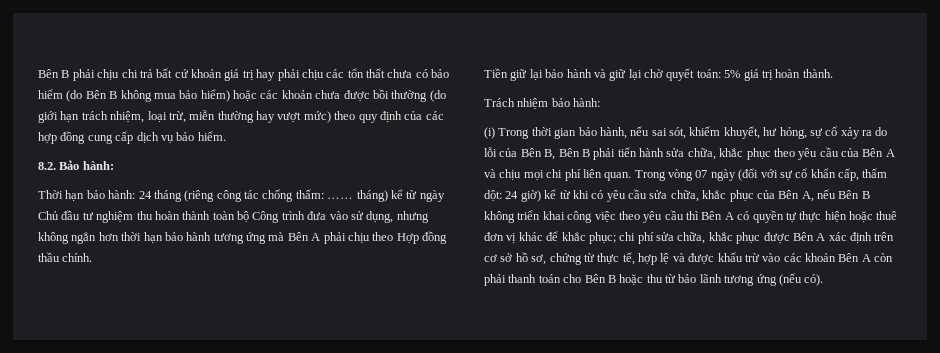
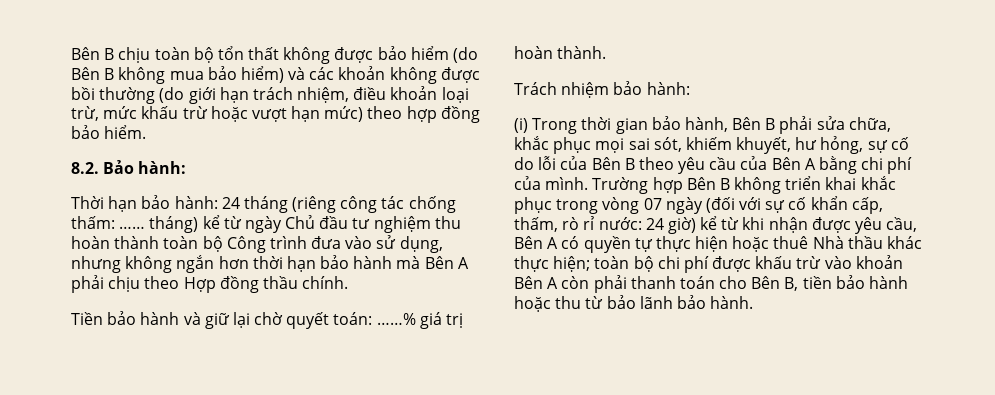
[38,68,428,81] Bên B phải chịu chi trả bất cứ khoản giá trị hay phải chịu các tổn thất chưa có -> [71,46,374,64] Bên B chịu toàn bộ tổn thất không được
[233,90,341,102] hoặc các khoản chưa -> [288,66,437,84] và các khoản không
[147,110,444,123] [38,131,174,144] loại trừ, miễn thường hay vượt mức) theo quy định của các hợp đồng cung cấp dịch vụ -> [353,86,469,103] [71,106,480,123] điều khoản loại trừ, mức khấu trừ hoặc vượt hạn mức) theo hợp đồng
[213,232,266,244] tương ứng -> (393, 262) none
[510,69,543,81] giữ lại -> (103, 318) none
[724,70,741,78] 5% -> [376,313,416,325] ……%
[630,126,650,136] nếu -> [732,116,891,134] [514,136,625,154] Bên B phải sửa chữa, khắc phục mọi
[840,127,872,139] xảy ra -> (909, 143) none
[544,147,771,160] B, Bên B phải tiến hành sửa chữa, khắc phục -> [624,158,635,170] B
[484,169,666,181] và chịu mọi chi phí liên quan. Trong -> [819,156,913,174] [514,176,896,194] [514,197,599,214] bằng chi phí của mình. Trường hợp Bên B không triển khai khắc phục trong
[862,168,888,178] [484,190,502,202] thấm dột: -> [514,216,642,232] thấm, rò rỉ nước:
[591,189,870,202] [484,210,699,223] có yêu cầu sửa chữa, khắc phục của Bên A, nếu Bên B không triển khai công việc theo yêu cầu thì -> [768,217,918,234] nhận được yêu cầu,
[484,231,895,244] [484,252,685,265] đơn vị khác để khắc phục; chi phí sửa chữa, khắc phục được Bên A xác định trên cơ sở hồ sơ, chứng từ thực tế, hợp lệ và -> [812,236,923,249] [514,256,709,273] Nhà thầu khác thực hiện; toàn bộ chi phí
[783,253,802,262] các -> (852, 262) none
[607,275,616,283] B -> [784,275,909,291] B, tiền bảo hành
[724,273,824,286] tương ứng (nếu có). -> [676,295,754,309] bảo hành.

